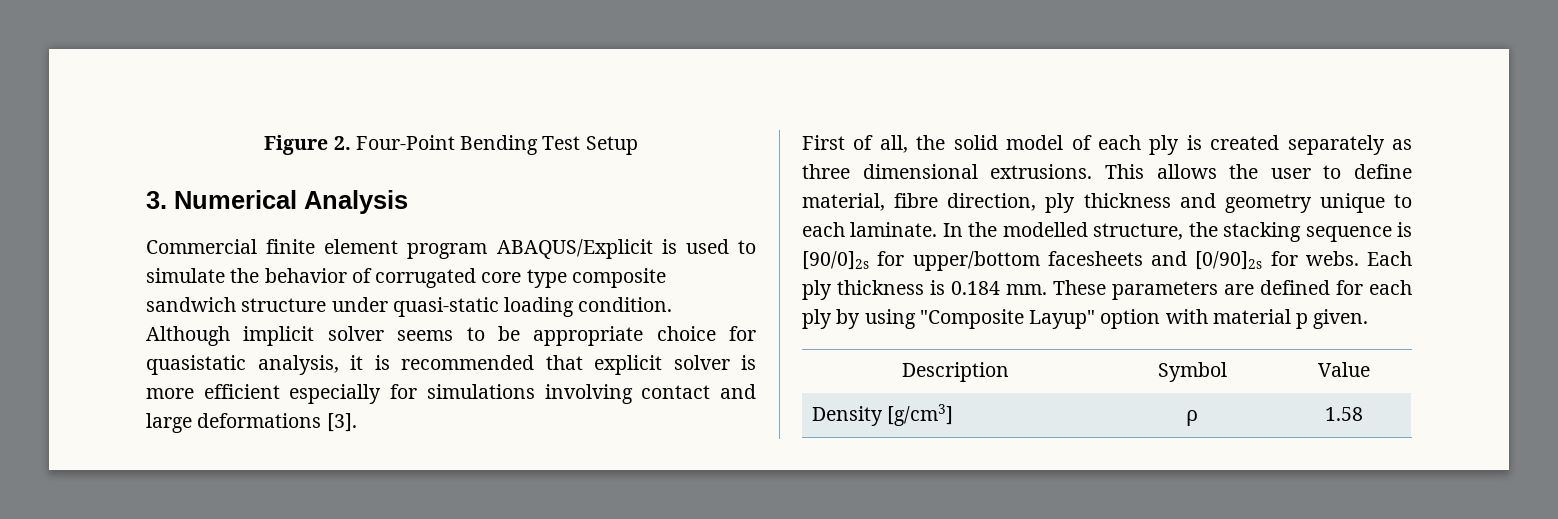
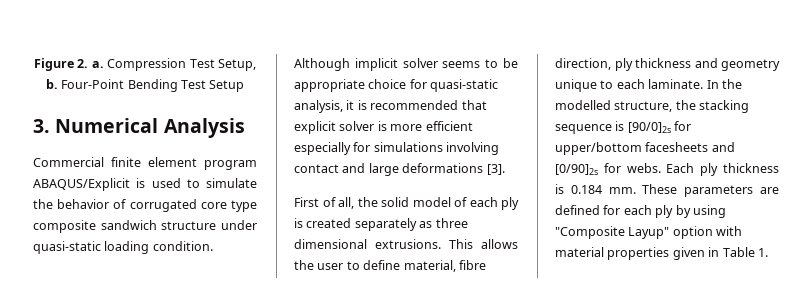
(351, 143) none -> [91,58,256,71] [45,79,58,89] a. Compression Test Setup, b.
[146,355,246,375] quasistatic -> [430,79,499,92] quasi-static
[1296,309,1369,329] [902,362,1009,382] [1157,362,1227,382] [1317,362,1370,377] [811,404,953,426] [1186,410,1198,426] [1324,407,1363,421] p given. // Description | Symbol | Value // Density [g/cm3] | ρ | 1.58 -> [607,247,768,260] properties given in Table 1.

